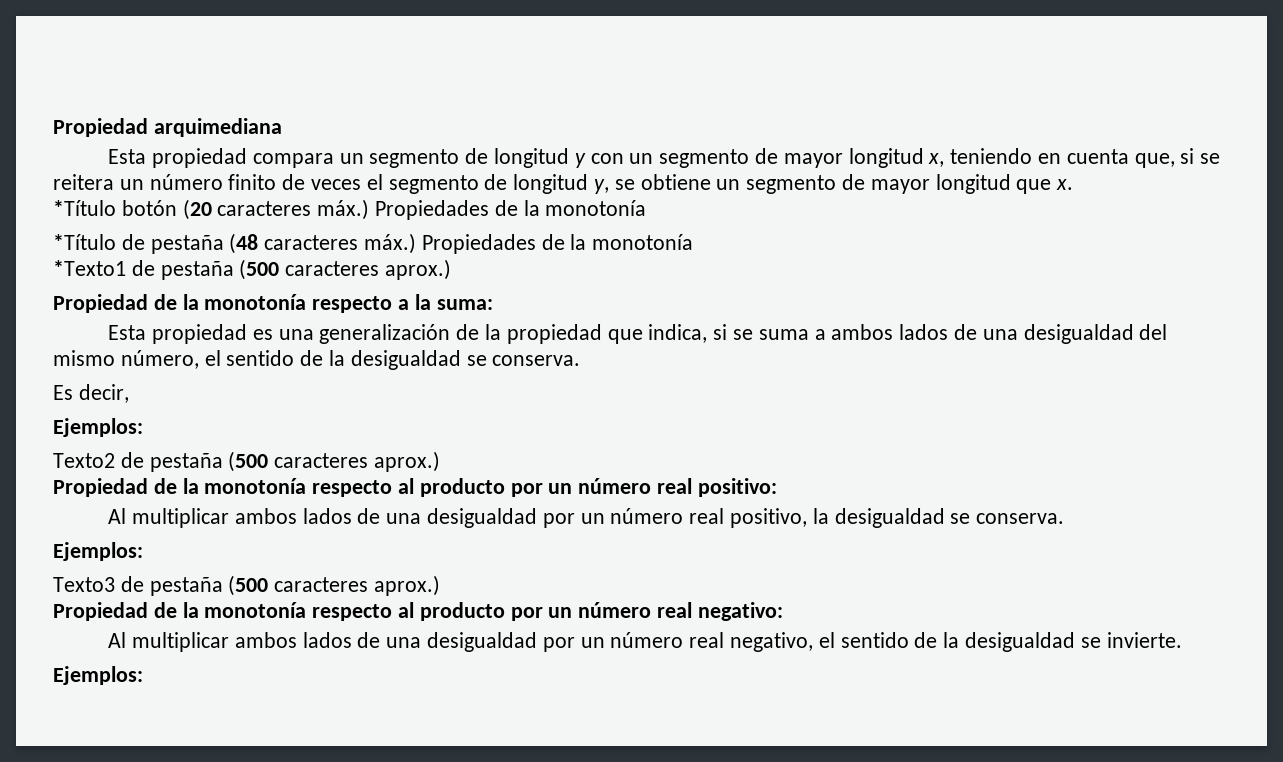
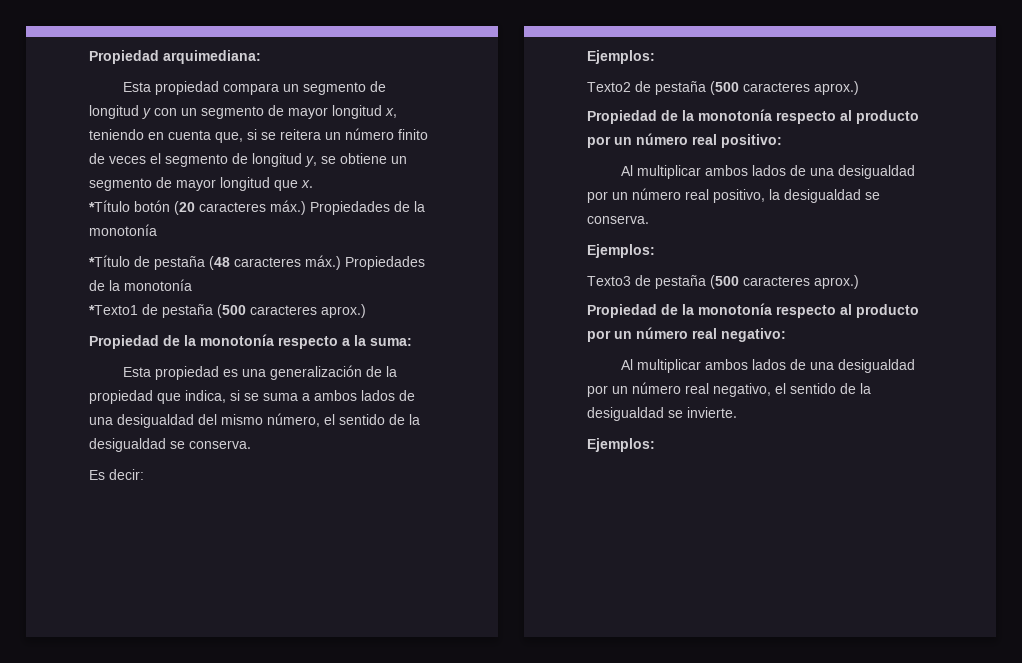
[53,118,282,137] Propiedad arquimediana -> [89,50,261,64] Propiedad arquimediana:
[78,384,129,403] decir, -> [109,469,144,480] decir:

